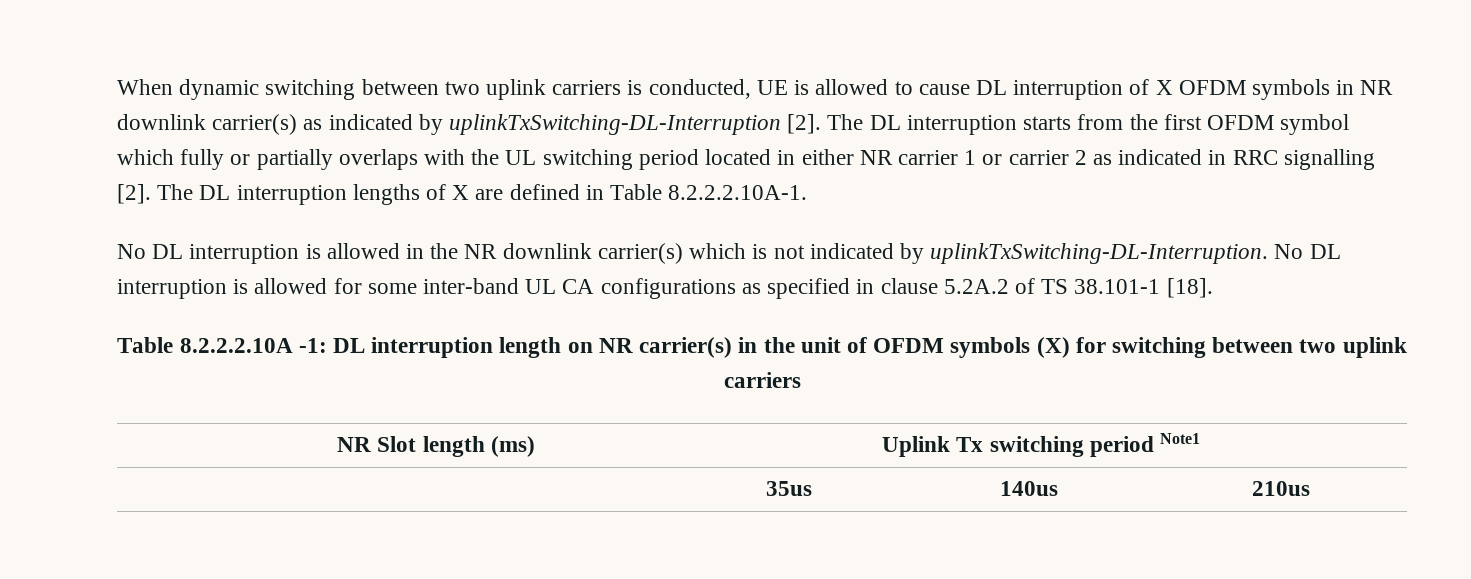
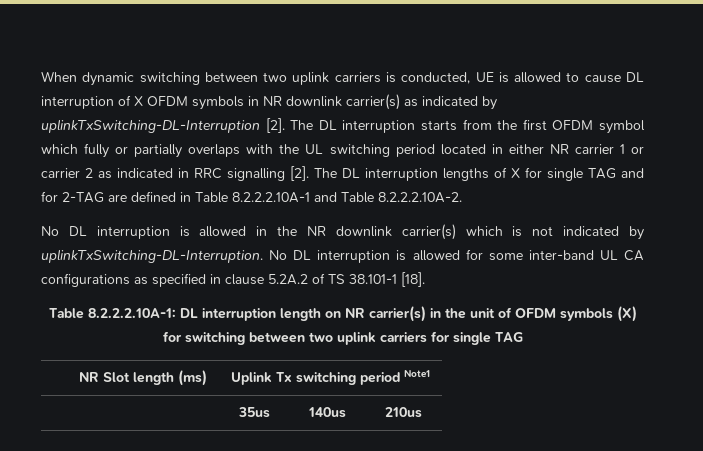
[475,184,808,200] are defined in Table 8.2.2.2.10A-1. -> [525,167,644,181] [41,191,462,203] for single TAG and for 2-TAG are defined in Table 8.2.2.2.10A-1 and Table 8.2.2.2.10A-2.
[179,338,327,353] 8.2.2.2.10A -1: -> [87,308,176,318] 8.2.2.2.10A-1:
(801, 380) none -> [430,331,523,345] for single TAG

